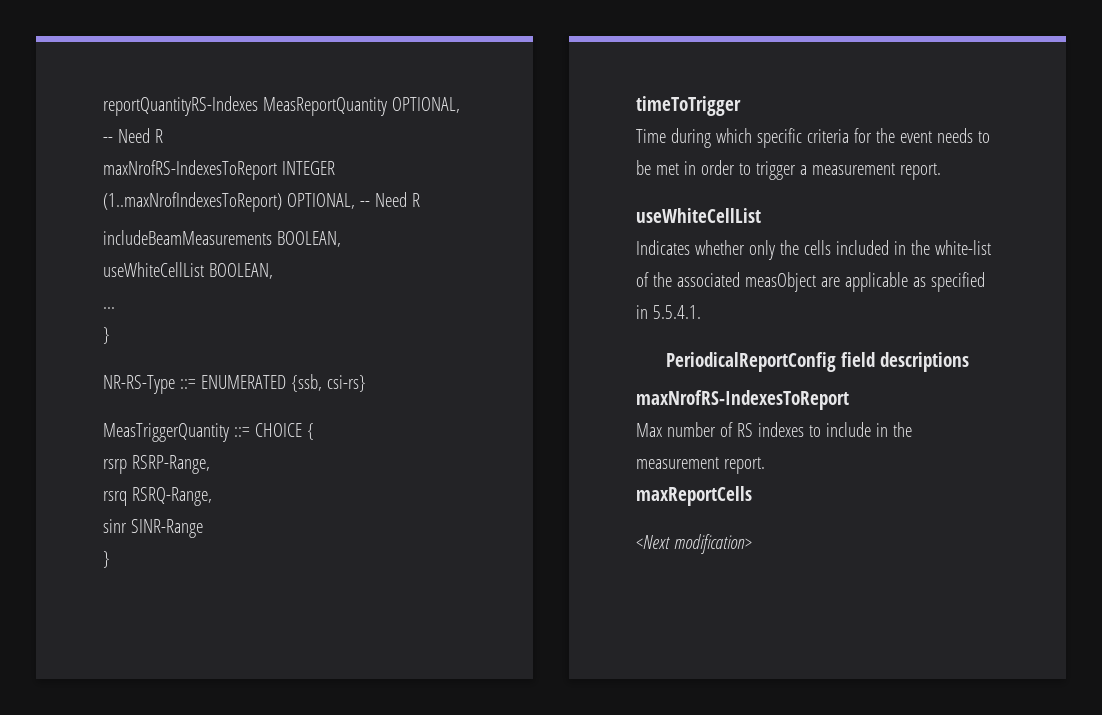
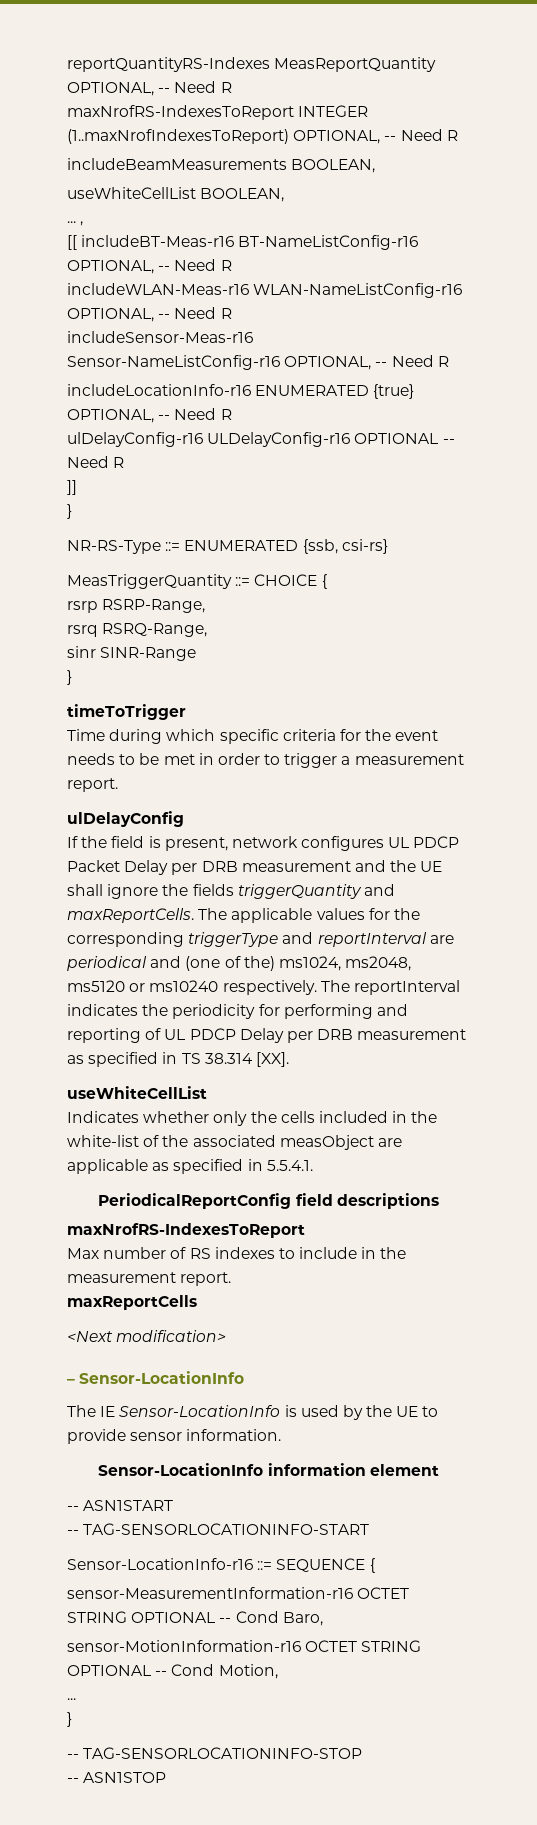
(115, 308) none -> [80,221,84,226] [67,235,419,250] [67,259,232,274] [67,283,463,298] [67,307,232,322] [67,331,253,343] [67,355,449,370] [67,384,415,399] [67,408,232,423] [67,432,455,447] [67,456,125,468] [67,480,77,495] , // [[ includeBT-Meas-r16 BT-NameListConfig-r16 OPTIONAL, -- Need R // includeWLAN-Meas-r16 WLAN-NameListConfig-r16 OPTIONAL, -- Need R // includeSensor-Meas-r16 Sensor-NameListConfig-r16 OPTIONAL, -- Need R // includeLocationInfo-r16 ENUMERATED {true} OPTIONAL, -- Need R // ulDelayConfig-r16 ULDelayConfig-r16 OPTIONAL -- Need R // ]]
(941, 171) none -> [67,811,184,827] [67,836,460,851] [67,860,443,875] [67,884,395,899] [67,908,420,923] [67,932,454,947] [67,956,412,971] [67,980,460,995] [67,1004,408,1019] [67,1028,467,1043] [67,1052,289,1067] // ulDelayConfig // If the field is present, network configures UL PDCP Packet Delay per DRB measurement and the UE shall ignore the fields triggerQuantity and maxReportCells. The applicable values for the corresponding triggerType and reportInterval are periodical and (one of the) ms1024, ms2048, ms5120 or ms10240 respectively. The reportInterval indicates the periodicity for performing and reporting of UL PDCP Delay per DRB measurement as specified in TS 38.314 [XX].
(752, 544) none -> [67,1371,245,1384] [67,1405,439,1420] [67,1429,282,1444] [98,1463,439,1476] [67,1500,174,1511] [67,1523,370,1535] [67,1558,375,1573] [67,1587,410,1599] [67,1611,323,1626] [67,1640,422,1652] [67,1664,278,1679] [67,1698,76,1700] [67,1712,72,1727] [67,1747,363,1759] [67,1772,167,1783] // – Sensor-LocationInfo // The IE Sensor-LocationInfo is used by the UE to provide sensor information. // Sensor-LocationInfo information element // -- ASN1START // -- TAG-SENSORLOCATIONINFO-START // Sensor-LocationInfo-r16 ::= SEQUENCE { // sensor-MeasurementInformation-r16 OCTET STRING OPTIONAL -- Cond Baro, // sensor-MotionInformation-r16 OCTET STRING OPTIONAL -- Cond Motion, // ... // } // -- TAG-SENSORLOCATIONINFO-STOP // -- ASN1STOP

